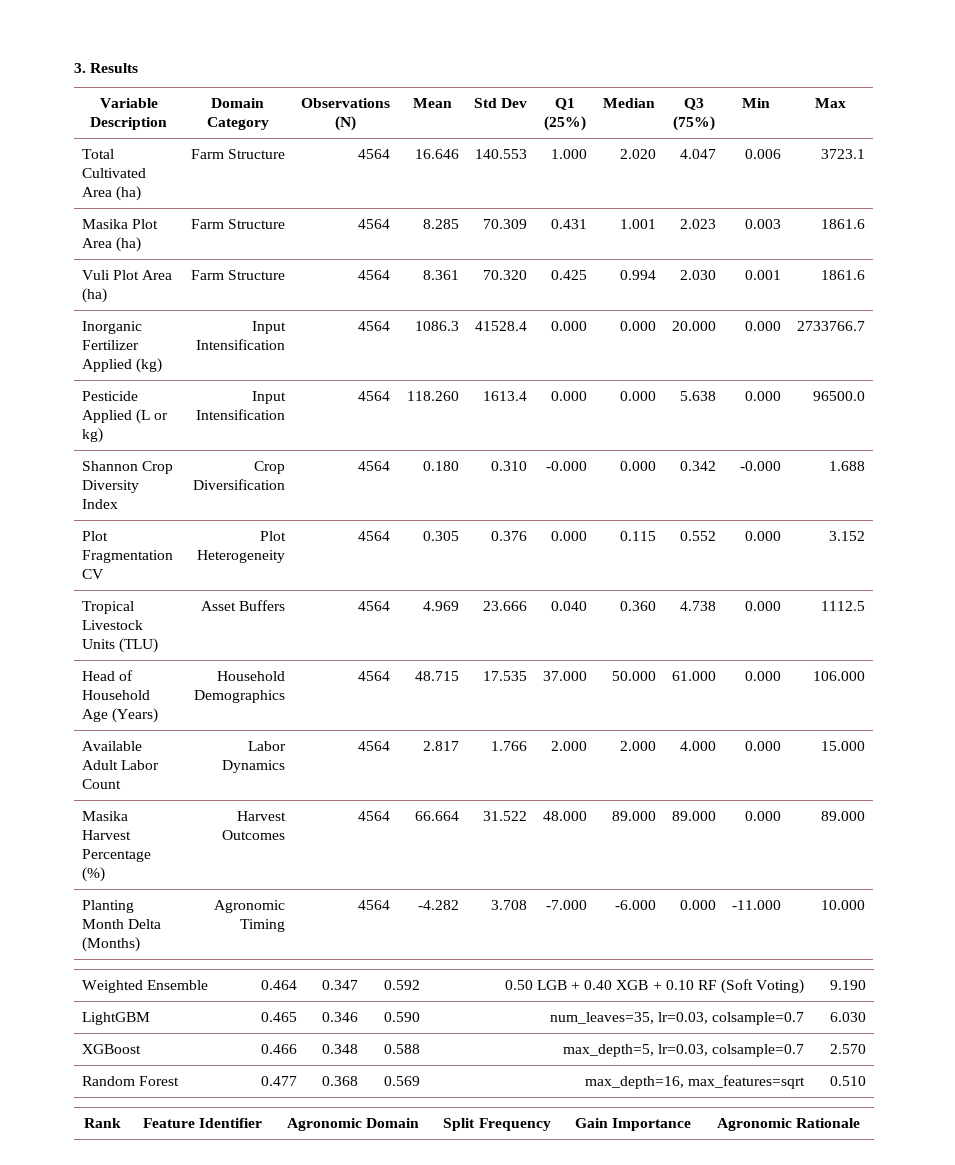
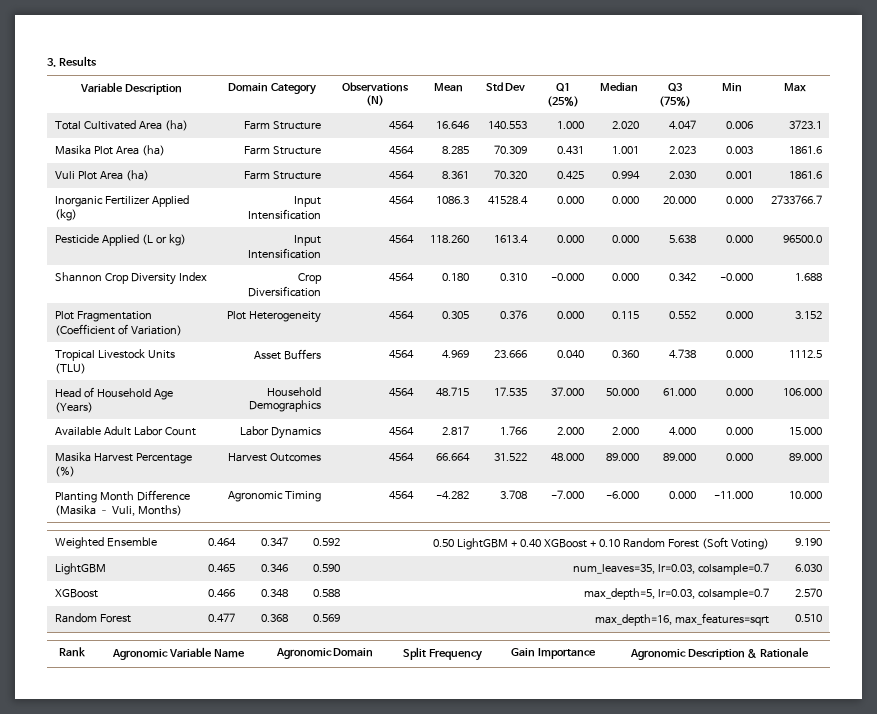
[81,569,104,579] CV -> [55,324,183,336] (Coefficient of Variation)
[127,919,161,929] [81,937,140,952] Delta (Months) -> [137,490,191,501] [55,505,183,516] Difference (Masika – Vuli, Months)
[536,980,567,990] LGB -> [456,538,508,550] LightGBM
[616,980,649,990] XGB -> [543,539,587,548] XGBoost
[698,980,718,990] RF -> [622,538,699,548] Random Forest
[142,1118,263,1128] Feature Identifier -> [112,647,245,660] Agronomic Variable Name
(792, 1124) none -> [687,649,758,660] Description &

